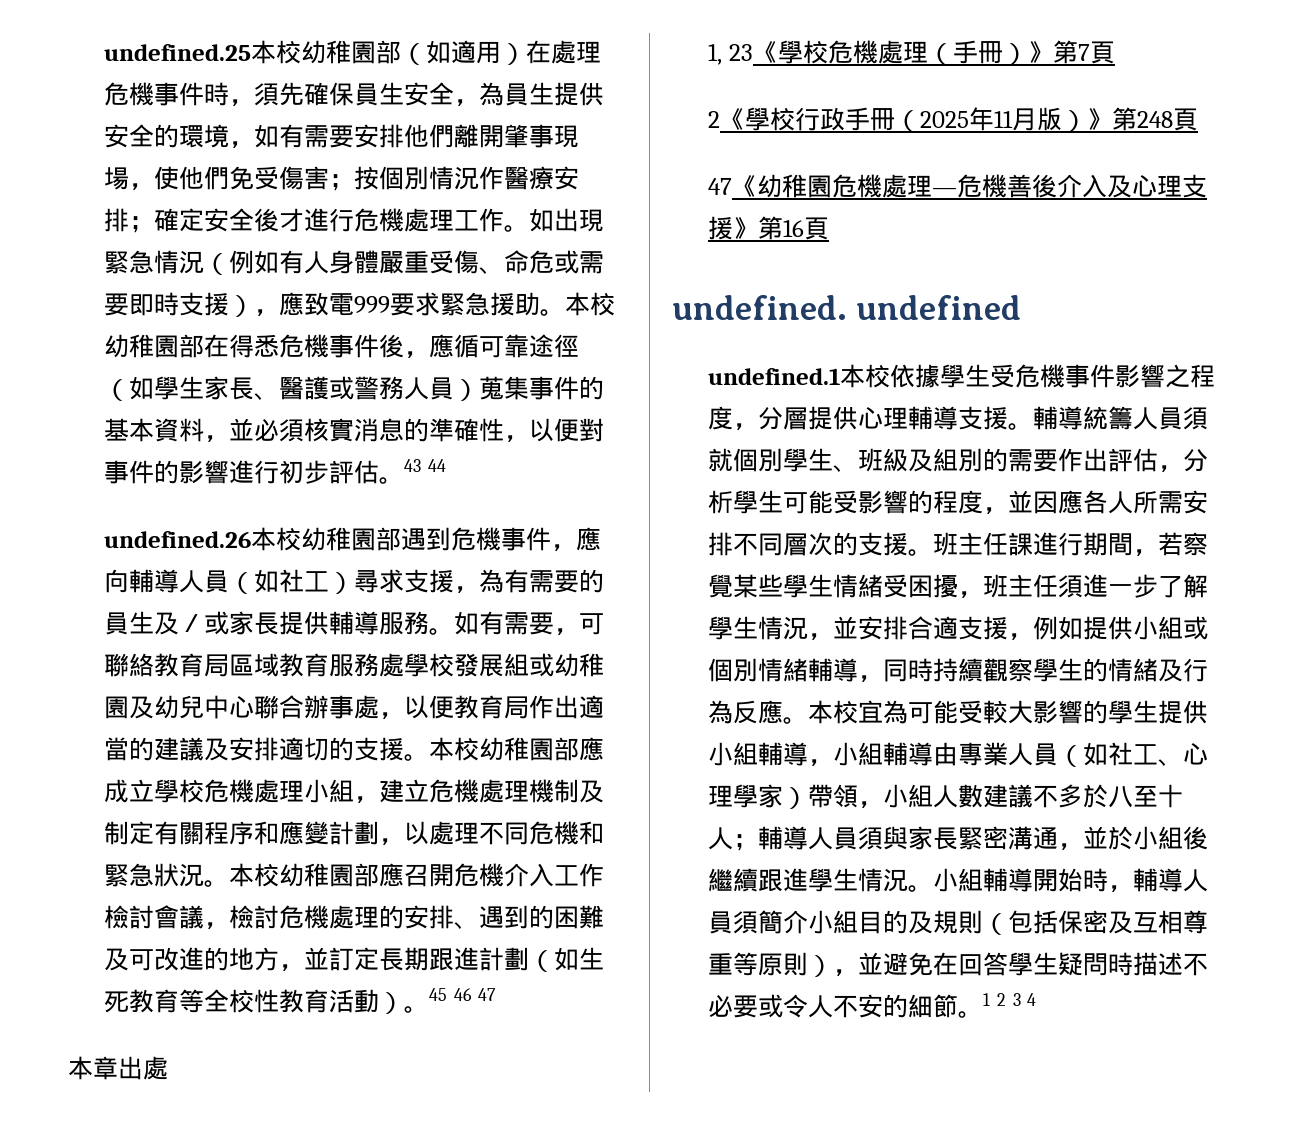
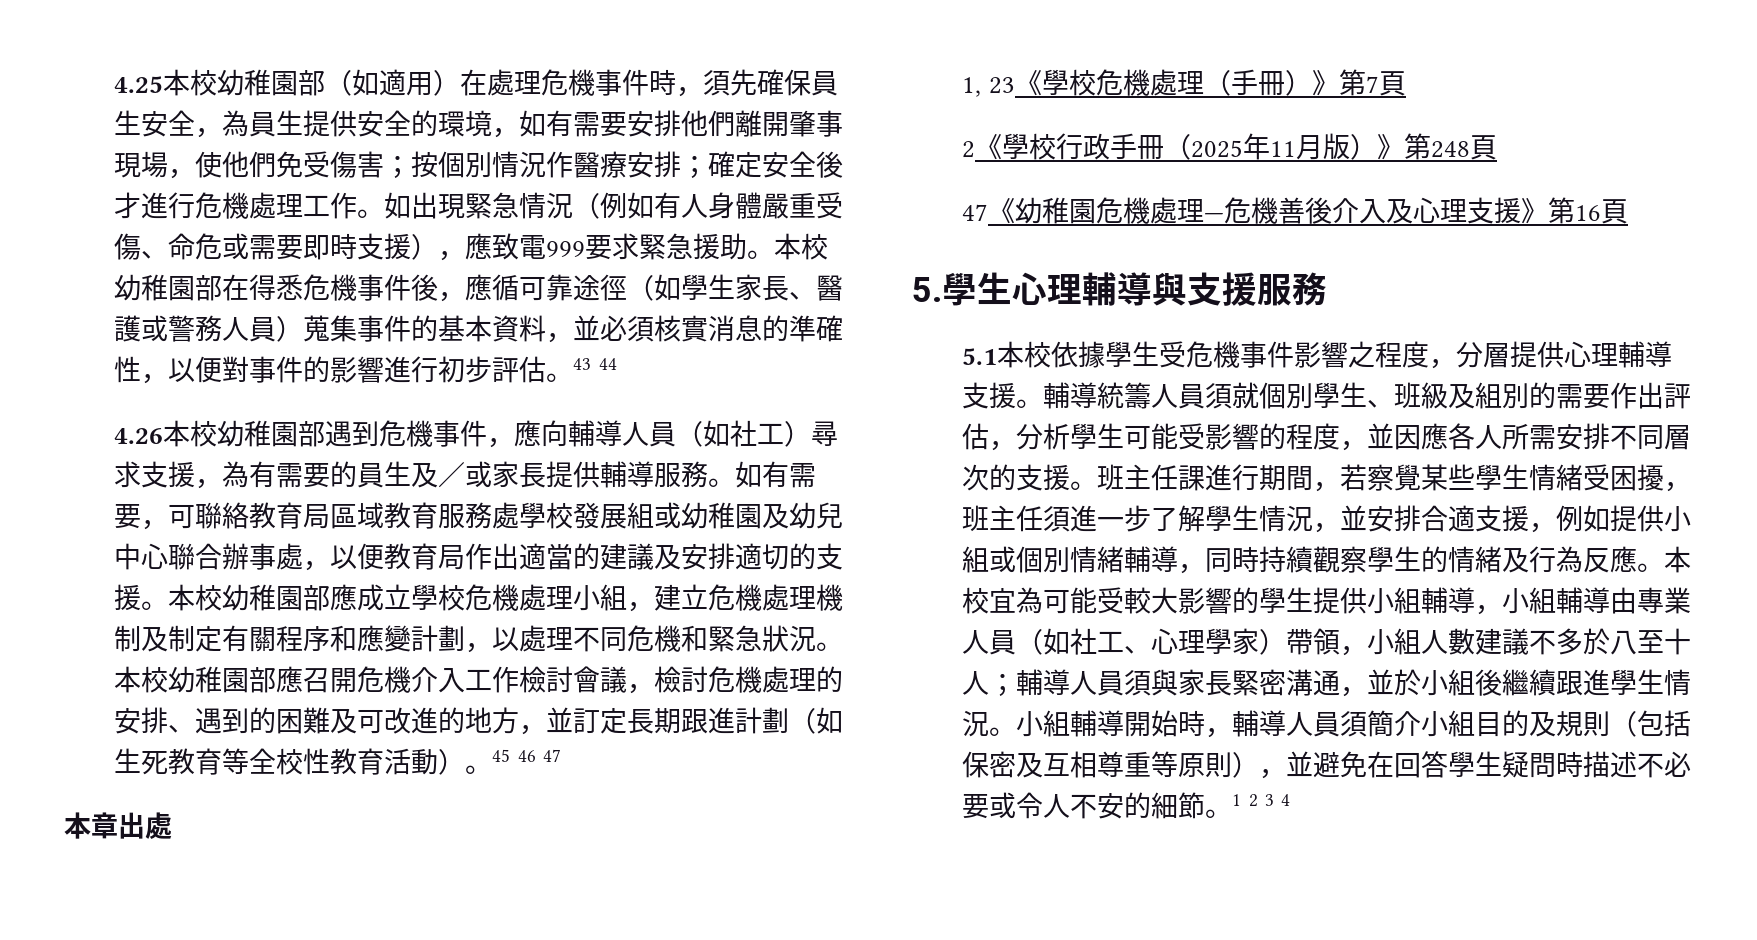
[104,44,252,61] undefined.25 -> [114,76,164,93] 4.25
[104,531,252,548] undefined.26 -> [114,428,164,444] 4.26
[672,295,1022,320] [708,368,841,385] undefined. undefined // undefined.1 -> [912,272,1327,306] [962,348,998,365] 5.學生心理輔導與支援服務 // 5.1

